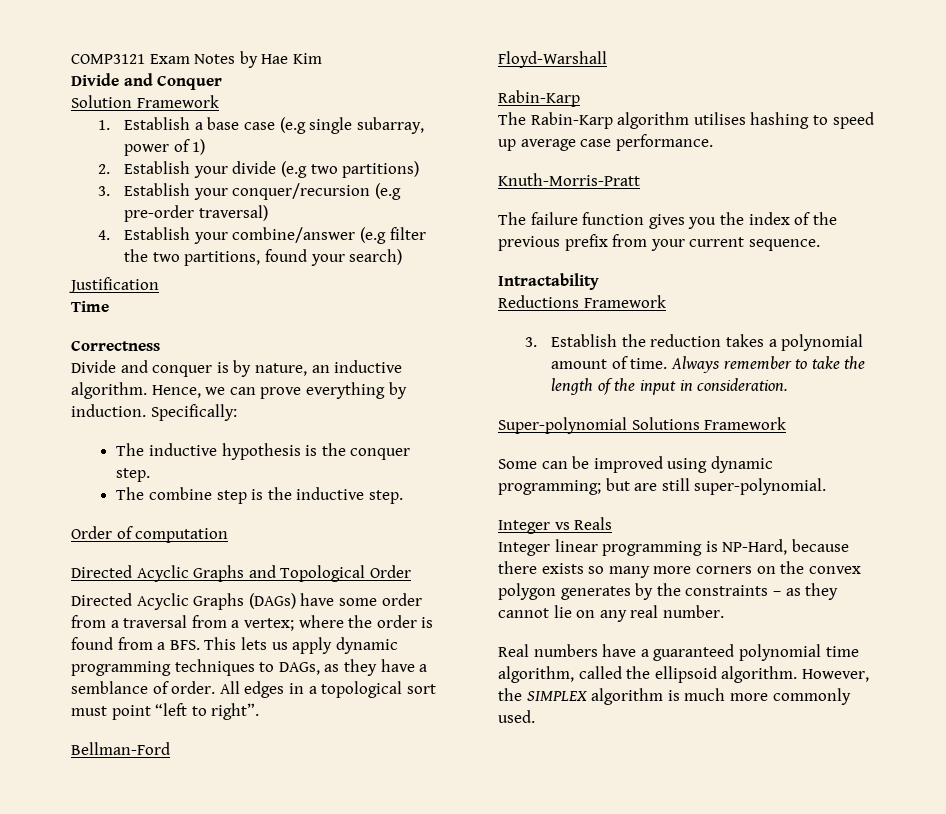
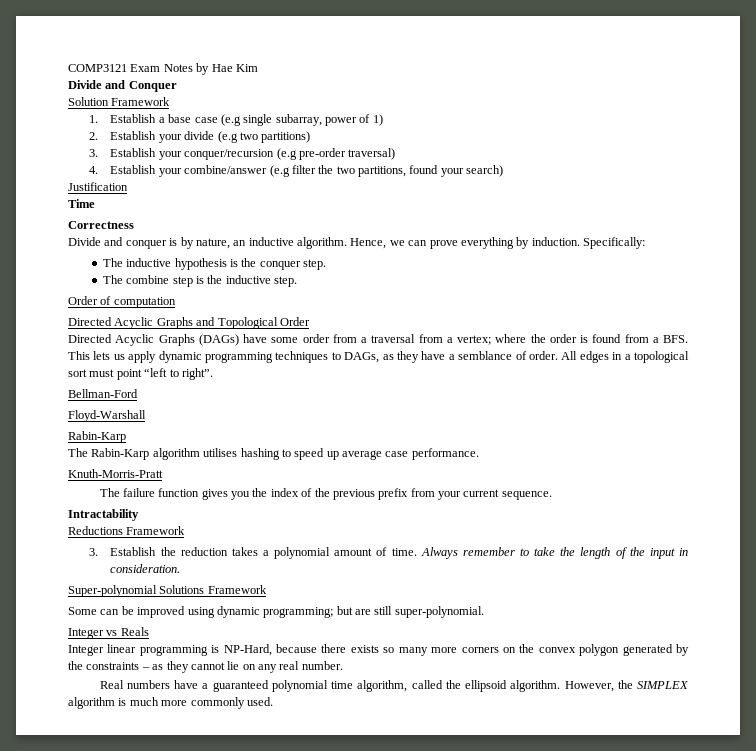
[560,586,631,600] generates -> [622,644,673,656] generated

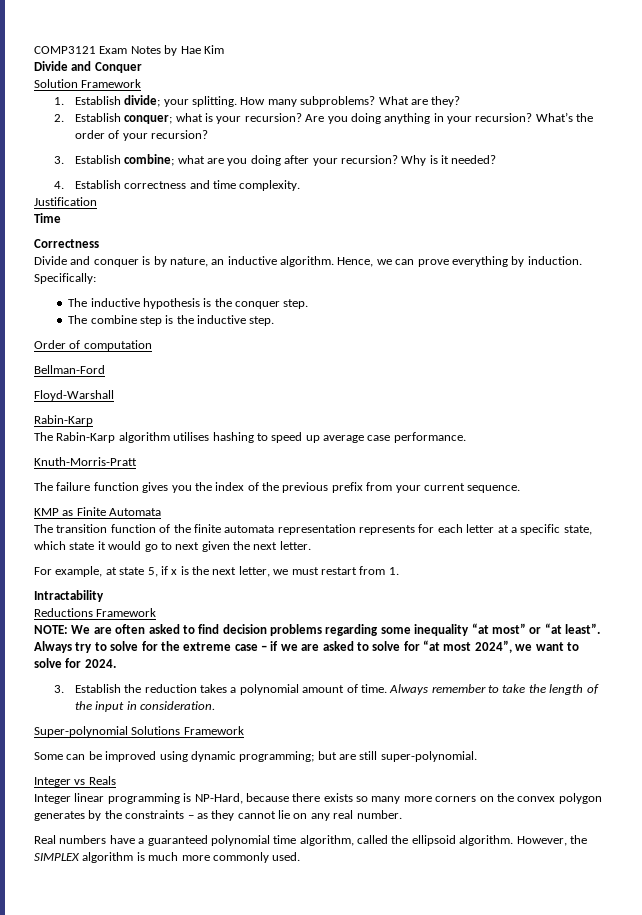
[158,114,383,126] [89,131,311,143] [89,148,396,160] [89,165,504,177] a base case (e.g single subarray, power of 1) // 2. Establish your divide (e.g two partitions) // 3. Establish your conquer/recursion (e.g pre-order traversal) // 4. Establish your combine/answer (e.g filter the two partitions, found your search) -> [124,95,461,107] [54,112,594,124] [74,130,209,141] [54,154,497,166] [54,180,301,191] divide; your splitting. How many subproblems? What are they? // 2. Establish conquer; what is your recursion? Are you doing anything in your recursion? What’s the order of your recursion? // 3. Establish combine; what are you doing after your recursion? Why is it needed? // 4. Establish correctness and time complexity.
[68,317,310,329] [68,334,688,346] [68,351,689,363] [68,368,213,380] // Directed Acyclic Graphs and Topological Order // Directed Acyclic Graphs (DAGs) have some order from a traversal from a vertex; where the order is found from a BFS. This lets us apply dynamic programming techniques to DAGs, as they have a semblance of order. All edges in a topological sort must point “left to right”. -> (152, 345) none
[68,509,139,521] [68,526,186,535] Intractability // Reductions Framework -> [34,507,162,516] [34,524,592,535] [34,541,311,552] [34,566,399,577] [34,590,104,602] [34,608,157,617] [34,623,600,636] [34,640,579,653] [34,658,116,668] KMP as Finite Automata // The transition function of the finite automata representation represents for each letter at a specific state, which state it would go to next given the next letter. // For example, at state 5, if x is the next letter, we must restart from 1. // Intractability // Reductions Framework // NOTE: We are often asked to find decision problems regarding some inequality “at most” or “at least”. Always try to solve for the extreme case – if we are asked to solve for “at most 2024”, we want to solve for 2024.
[622,644,673,656] generated -> [34,811,85,821] generates

